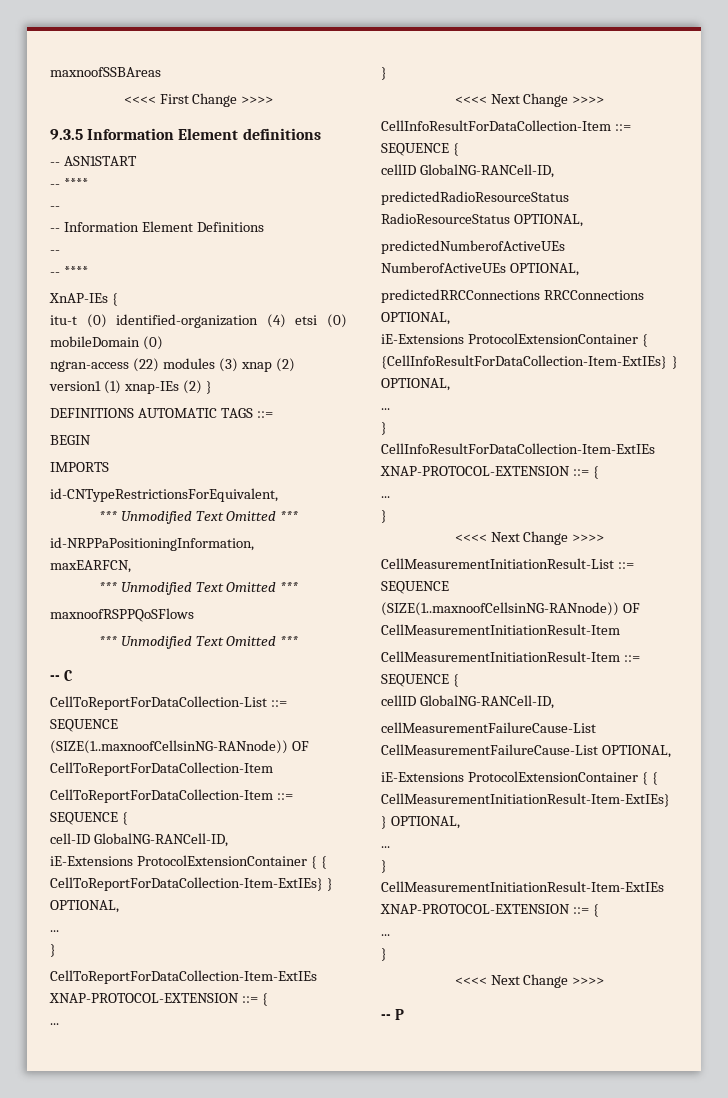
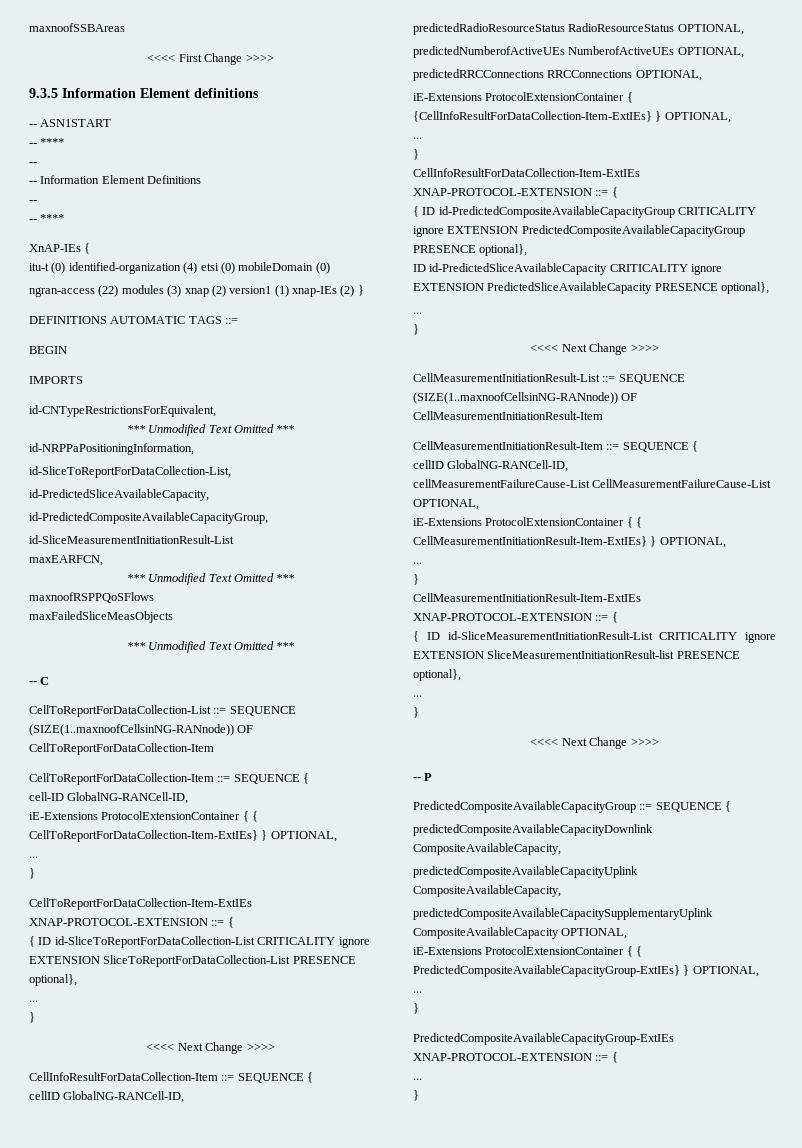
(254, 544) none -> [29,466,231,478] [29,489,209,501] [29,512,268,524] [29,535,234,544] // id-SliceToReportForDataCollection-List, // id-PredictedSliceAvailableCapacity, // id-PredictedCompositeAvailableCapacityGroup, // id-SliceMeasurementInitiationResult-List
(194, 615) none -> [29,611,173,623] // maxFailedSliceMeasObjects
(268, 999) none -> [29,936,370,948] [29,955,356,967] [29,974,77,986] // { ID id-SliceToReportForDataCollection-List CRITICALITY ignore EXTENSION SliceToReportForDataCollection-List PRESENCE optional},
(599, 472) none -> [413,206,757,218] [413,225,745,237] [413,244,528,256] [413,263,723,275] [413,282,770,294] // { ID id-PredictedCompositeAvailableCapacityGroup CRITICALITY ignore EXTENSION PredictedCompositeAvailableCapacityGroup PRESENCE optional}, // ID id-PredictedSliceAvailableCapacity CRITICALITY ignore EXTENSION PredictedSliceAvailableCapacity PRESENCE optional},
(599, 910) none -> [413,631,776,643] [413,650,740,659] [413,669,461,681] // { ID id-SliceMeasurementInitiationResult-List CRITICALITY ignore EXTENSION SliceMeasurementInitiationResult-list PRESENCE optional},
(404, 1014) none -> [413,801,732,813] [413,824,653,836] [413,843,561,855] [413,866,638,878] [413,885,561,897] [413,908,713,920] [413,927,628,939] [413,946,643,957] [413,965,759,977] [413,991,422,993] [413,1003,419,1014] [413,1033,674,1045] [413,1052,618,1063] [413,1078,422,1080] [413,1090,419,1101] // PredictedCompositeAvailableCapacityGroup ::= SEQUENCE { // predictedCompositeAvailableCapacityDownlink CompositeAvailableCapacity, // predictedCompositeAvailableCapacityUplink CompositeAvailableCapacity, // predictedCompositeAvailableCapacitySupplementaryUplink CompositeAvailableCapacity OPTIONAL, // iE-Extensions ProtocolExtensionContainer { { PredictedCompositeAvailableCapacityGroup-ExtIEs} } OPTIONAL, // ... // } // PredictedCompositeAvailableCapacityGroup-ExtIEs XNAP-PROTOCOL-EXTENSION ::= { // ... // }

